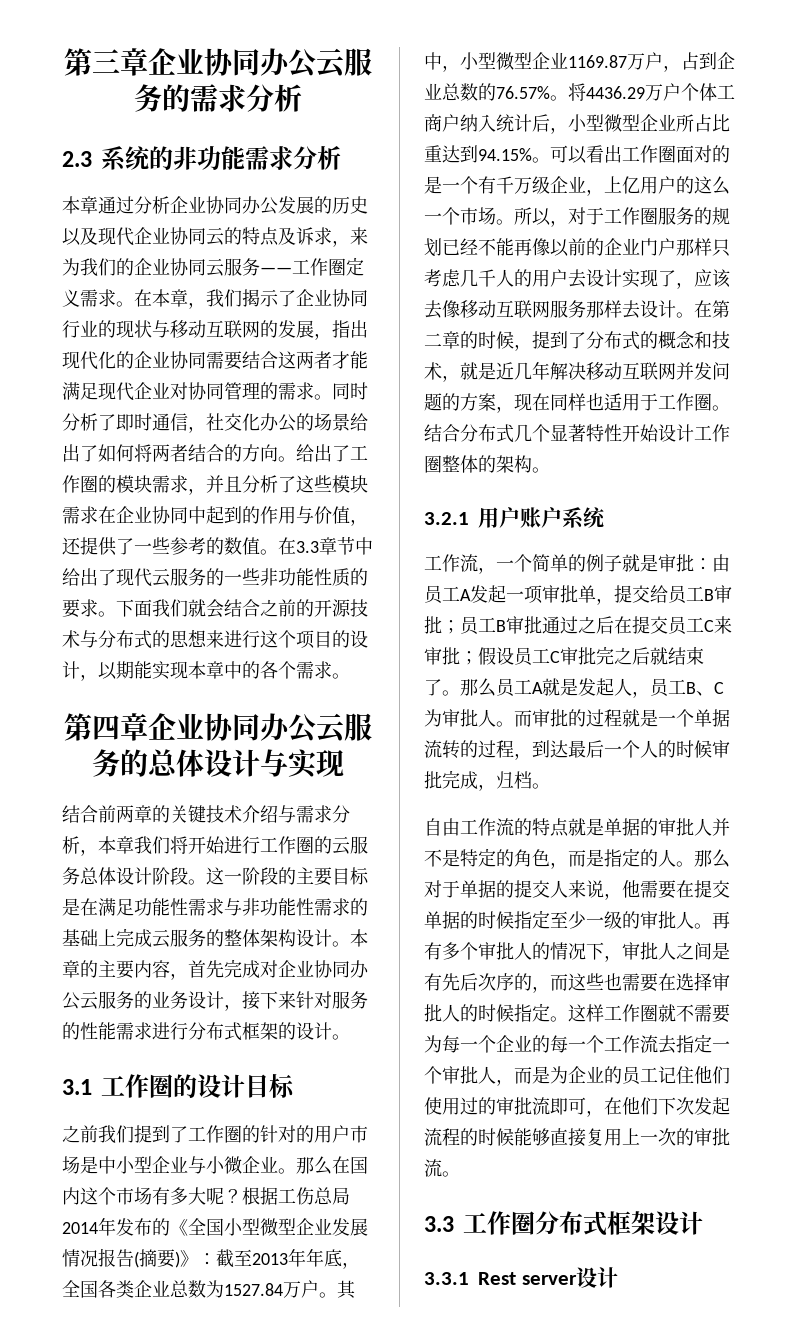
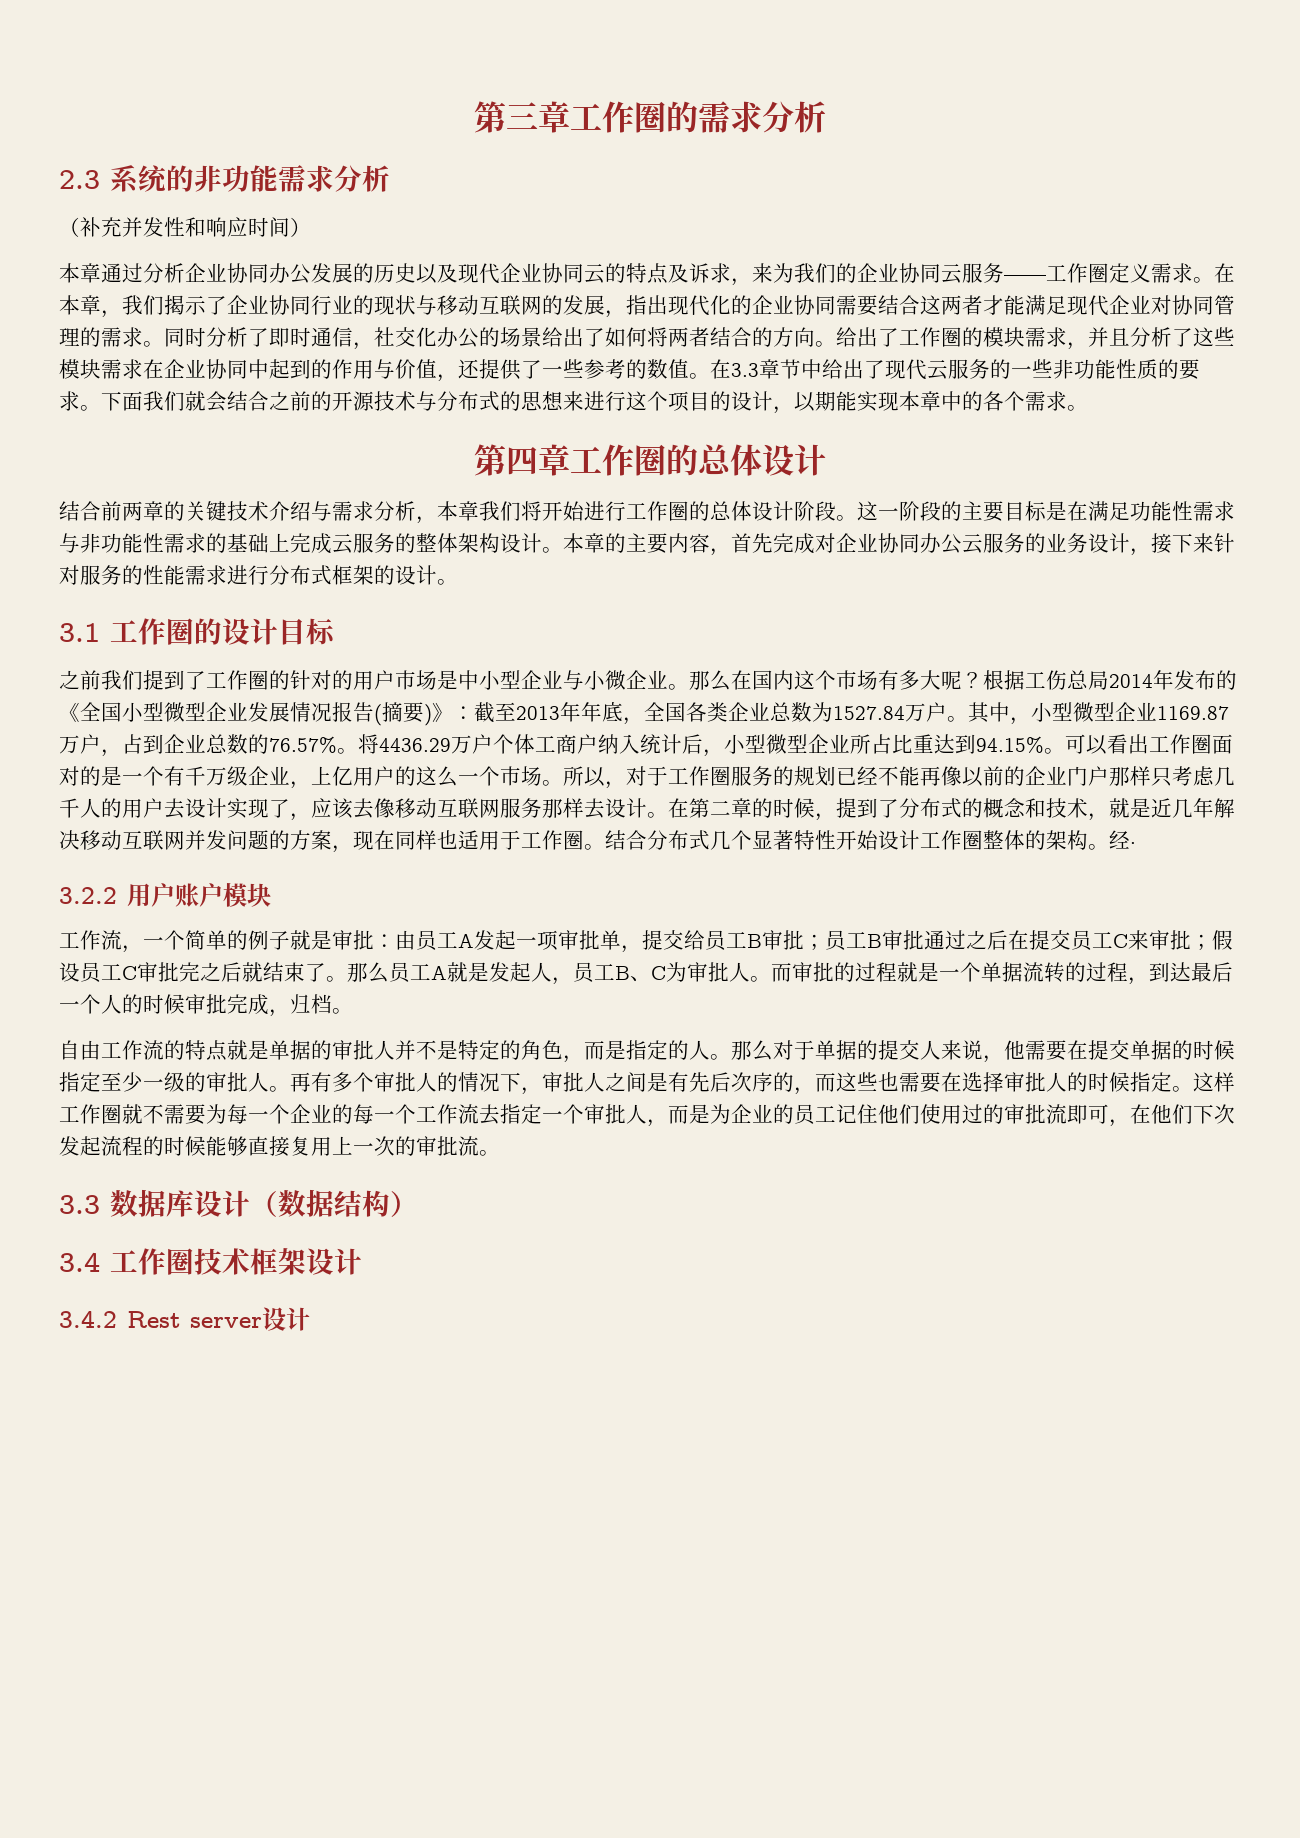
[148,48,372,79] [134,84,162,112] 企业协同办公云服务 -> [570,101,666,133] 工作圈
(341, 157) none -> [59,217,311,237] // （补充并发性和响应时间）
[148,713,372,744] [92,749,344,779] 企业协同办公云服务的总体设计与实现 -> [570,444,826,476] 工作圈的总体设计
[332,836,368,855] [62,867,80,885] 云服务 -> (710, 511) none
[424,512,469,525] // 3.2.1 -> [1109,830,1136,849] [59,887,117,904] 经· // 3.2.2
[562,507,605,529] 系统 -> [223,883,272,907] 模块
[463,1211,607,1236] 工作圈分布式 -> [110,1189,419,1217] [59,1248,251,1275] 数据库设计（数据结构） // 3.4工作圈技术
[424,1272,469,1285] 3.3.1 -> [59,1310,117,1328] 3.4.2

